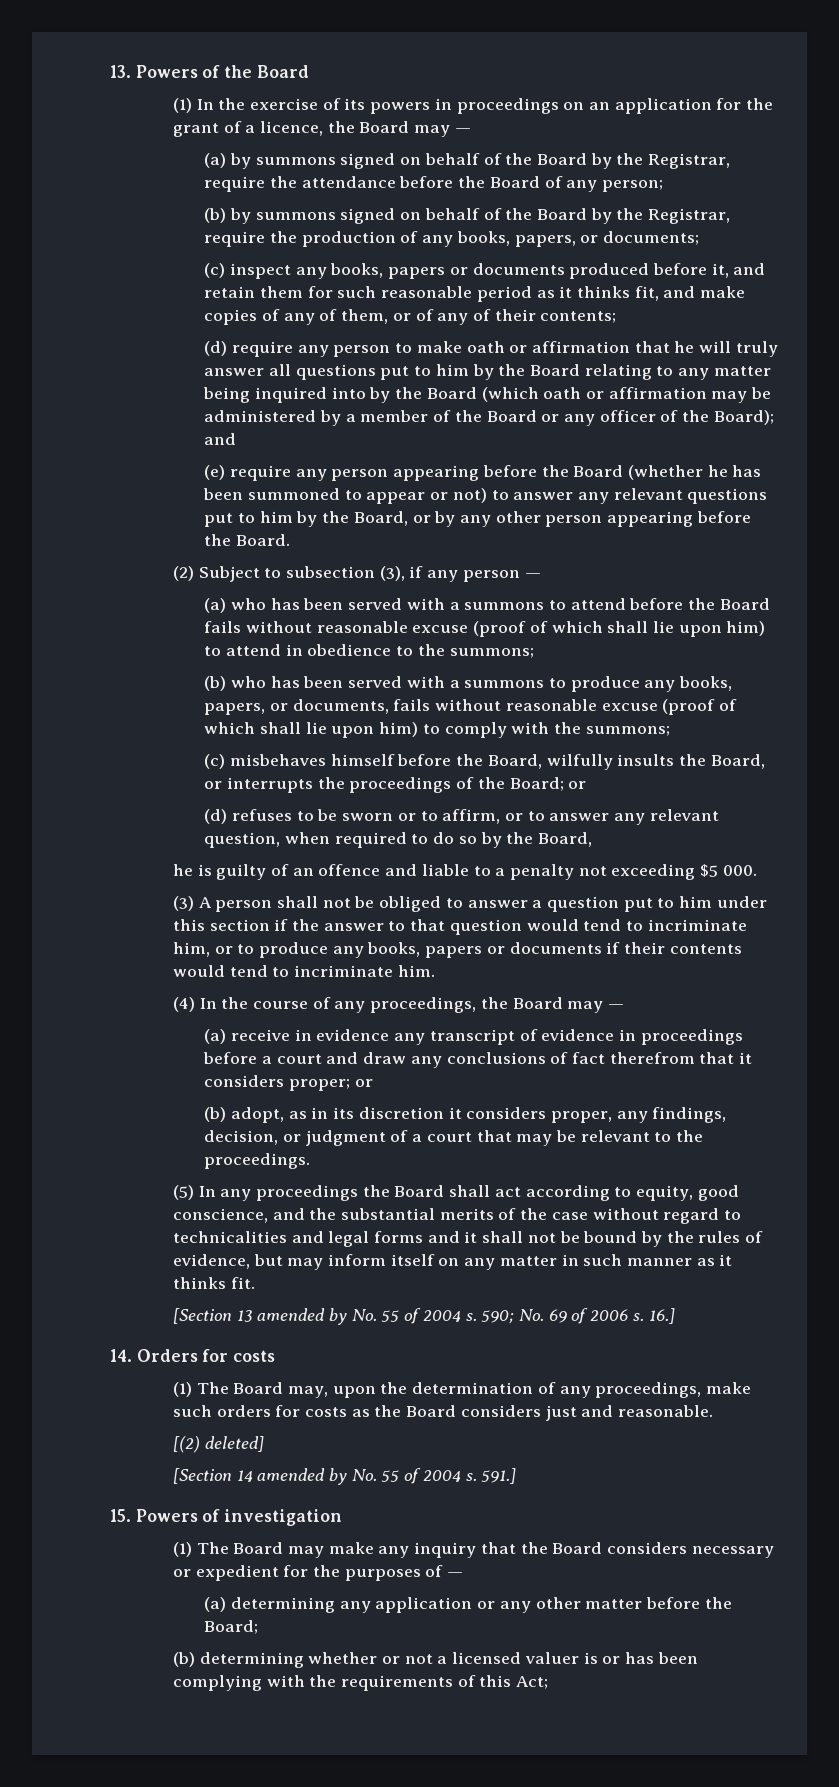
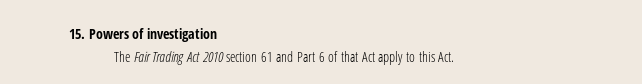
[110,65,309,78] [172,98,774,114] [172,121,471,137] [204,153,731,169] [204,176,663,192] [204,208,731,224] [204,231,699,247] [204,263,766,279] [204,286,746,302] [204,309,617,325] [204,341,778,357] [204,364,771,380] [203,387,772,403] [204,410,774,426] [204,433,237,445] [204,465,762,481] [203,488,768,504] [204,511,751,527] [204,534,290,546] [172,566,541,582] [204,598,770,613] [204,621,766,637] [204,644,534,658] [204,676,733,692] [204,699,737,715] [204,722,670,738] [204,754,765,770] [204,777,587,793] [204,809,719,825] [204,832,592,848] [172,864,757,880] [172,896,767,912] [172,919,747,935] [172,942,742,958] [172,965,435,977] [172,997,625,1013] [204,1029,743,1045] [203,1052,753,1068] [204,1075,373,1091] [204,1107,727,1123] [204,1130,704,1146] [204,1153,311,1169] [172,1185,739,1201] [172,1208,742,1224] [172,1231,764,1247] [172,1254,733,1270] [172,1277,255,1289] [172,1308,675,1325] [110,1349,276,1362] [172,1382,752,1398] [172,1405,714,1421] [172,1436,264,1453] [172,1468,517,1485] [110,1509,343,1526] [172,1542,774,1558] [172,1565,464,1581] [204,1597,732,1613] [204,1620,259,1634] [172,1652,698,1668] [172,1675,549,1691] 13. Powers of the Board // (1) In the exercise of its powers in proceedings on an application for the grant of a licence, the Board may — // (a) by summons signed on behalf of the Board by the Registrar, require the attendance before the Board of any person; // (b) by summons signed on behalf of the Board by the Registrar, require the production of any books, papers, or documents; // (c) inspect any books, papers or documents produced before it, and retain them for such reasonable period as it thinks fit, and make copies of any of them, or of any of their contents; // (d) require any person to make oath or affirmation that he will truly answer all questions put to him by the Board relating to any matter being inquired into by the Board (which oath or affirmation may be administered by a member of the Board or any officer of the Board); and // (e) require any person appearing before the Board (whether he has been summoned to appear or not) to answer any relevant questions put to him by the Board, or by any other person appearing before the Board. // (2) Subject to subsection (3), if any person — // (a) who has been served with a summons to attend before the Board fails without reasonable excuse (proof of which shall lie upon him) to attend in obedience to the summons; // (b) who has been served with a summons to produce any books, papers, or documents, fails without reasonable excuse (proof of which shall lie upon him) to comply with the summons; // (c) misbehaves himself before the Board, wilfully insults the Board, or interrupts the proceedings of the Board; or // (d) refuses to be sworn or to affirm, or to answer any relevant question, when required to do so by the Board, // he is guilty of an offence and liable to a penalty not exceeding $5 000. // (3) A person shall not be obliged to answer a question put to him under this section if the answer to that question would tend to incriminate him, or to produce any books, papers or documents if their contents would tend to incriminate him. // (4) In the course of any proceedings, the Board may — // (a) receive in evidence any transcript of evidence in proceedings before a court and draw any conclusions of fact therefrom that it considers proper; or // (b) adopt, as in its discretion it considers proper, any findings, decision, or judgment of a court that may be relevant to the proceedings. // (5) In any proceedings the Board shall act according to equity, good conscience, and the substantial merits of the case without regard to technicalities and legal forms and it shall not be bound by the rules of evidence, but may inform itself on any matter in such manner as it thinks fit. // [Section 13 amended by No. 55 of 2004 s. 590; No. 69 of 2006 s. 16.] // 14. Orders for costs // (1) The Board may, upon the determination of any proceedings, make such orders for costs as the Board considers just and reasonable. // [(2) deleted] // [Section 14 amended by No. 55 of 2004 s. 591.] // 15. Powers of investigation // (1) The Board may make any inquiry that the Board considers necessary or expedient for the purposes of — // (a) determining any application or any other matter before the Board; // (b) determining whether or not a licensed valuer is or has been complying with the requirements of this Act; -> [69,28,217,42] [113,51,455,65] 15. Powers of investigation // The Fair Trading Act 2010 section 61 and Part 6 of that Act apply to this Act.

